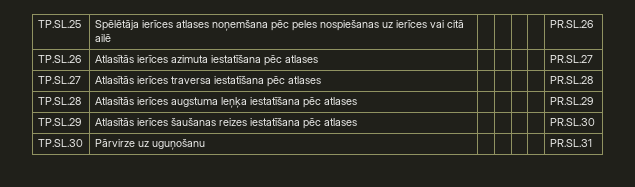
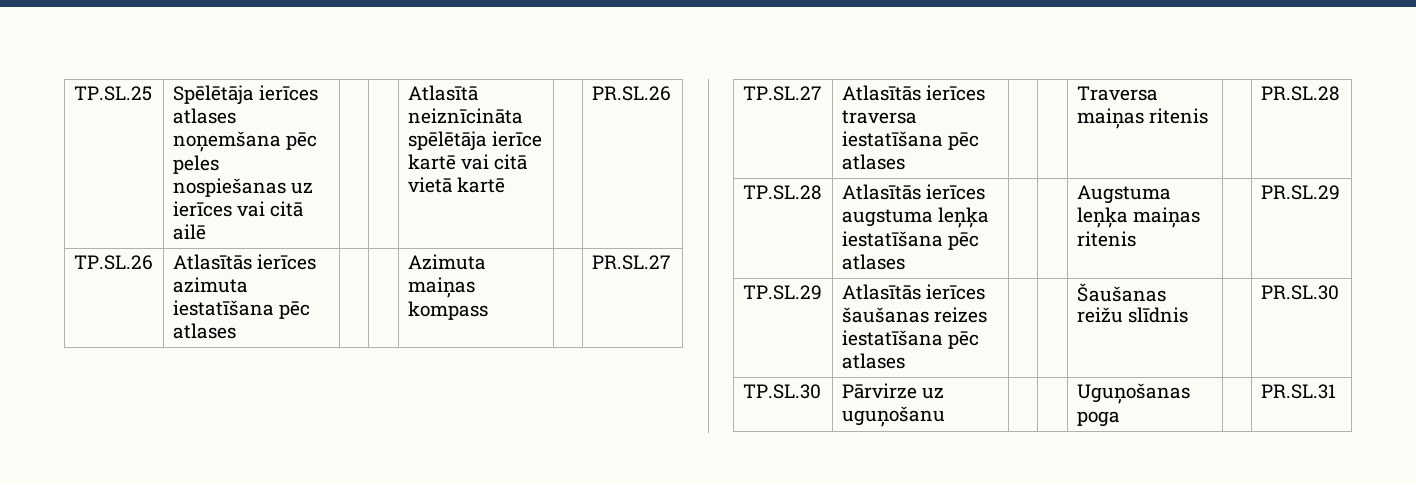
(111, 38) none -> [407,85,478,101] [407,108,523,124] [407,131,542,151] [407,154,527,170] [407,177,505,193] Atlasītā neiznīcināta spēlētāja ierīce kartē vai citā vietā kartē
(318, 59) none -> [407,254,486,270] [407,277,475,298] [407,301,488,320] Azimuta maiņas kompass
(321, 80) none -> [1076,86,1158,101] [1076,108,1208,129] Traversa maiņas ritenis
(357, 101) none -> [1076,185,1171,204] [1076,207,1200,228] [1076,231,1136,247] Augstuma leņķa maiņas ritenis
(357, 122) none -> [1076,283,1166,302] [1076,307,1188,323] Šaušanas reižu slīdnis
(205, 144) none -> [1076,383,1190,404] [1076,411,1120,427] Uguņošanas poga

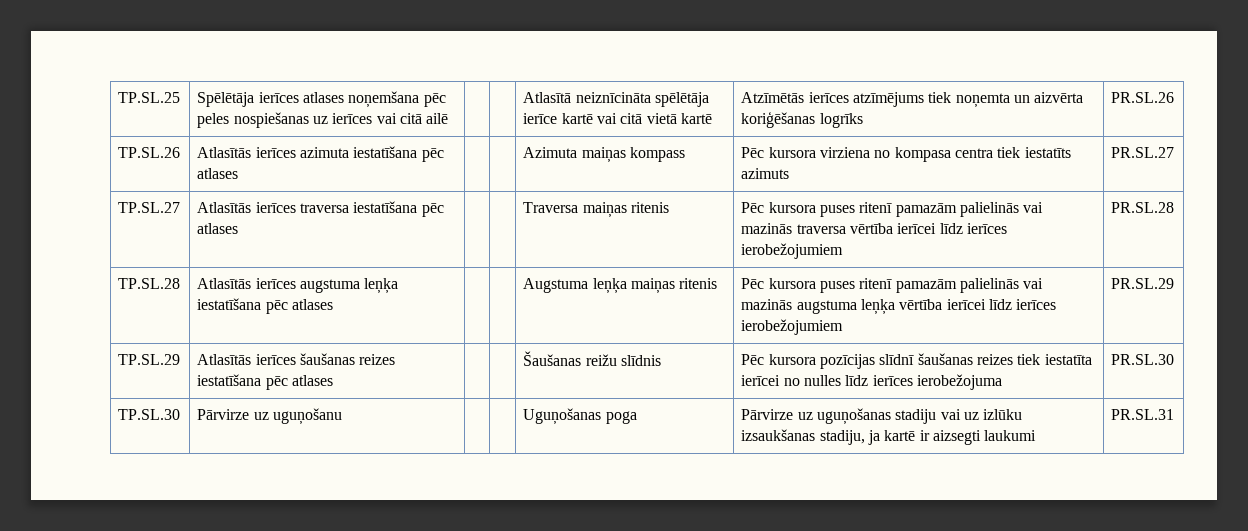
(505, 185) none -> [741,92,1084,108] [741,111,863,128] Atzīmētās ierīces atzīmējums tiek noņemta un aizvērta koriģēšanas logrīks
(488, 310) none -> [741,147,1071,162] [741,168,790,179] Pēc kursora virziena no kompasa centra tiek iestatīts azimuts
(1208, 116) none -> [741,202,1044,217] [741,223,1007,234] [741,243,844,259] Pēc kursora puses ritenī pamazām palielinās vai mazinās traversa vērtība ierīcei līdz ierīces ierobežojumiem
(1136, 239) none -> [741,278,1044,293] [741,299,1057,315] [741,319,844,335] Pēc kursora puses ritenī pamazām palielinās vai mazinās augstuma leņķa vērtība ierīcei līdz ierīces ierobežojumiem
(1188, 315) none -> [741,353,1092,369] [741,374,1002,390] Pēc kursora pozīcijas slīdnī šaušanas reizes tiek iestatīta ierīcei no nulles līdz ierīces ierobežojuma
(1120, 419) none -> [741,408,1023,425] [741,429,1037,445] Pārvirze uz uguņošanas stadiju vai uz izlūku izsaukšanas stadiju, ja kartē ir aizsegti laukumi

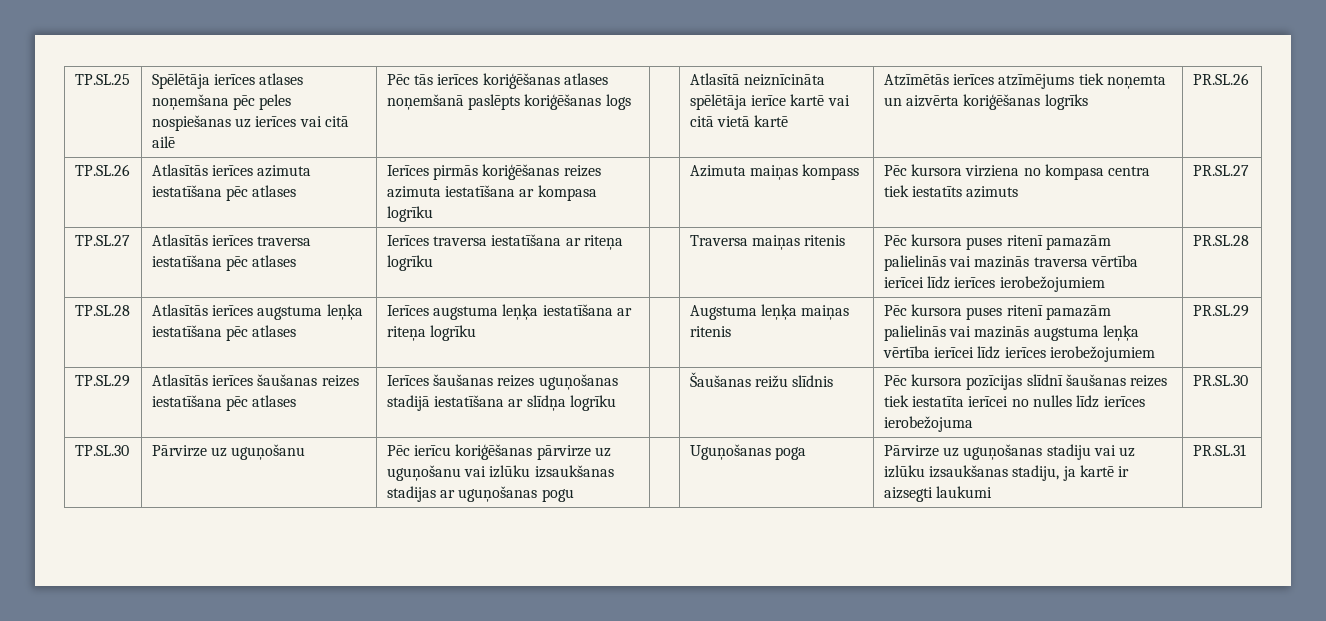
(449, 118) none -> [386,73,609,89] [386,94,631,110] Pēc tās ierīces koriģēšanas atlases noņemšanā paslēpts koriģēšanas logs
(239, 173) none -> [386,164,601,180] [386,185,597,201] [386,206,433,222] Ierīces pirmās koriģēšanas reizes azimuta iestatīšana ar kompasa logrīku
(239, 228) none -> [386,234,624,250] [386,255,433,271] Ierīces traversa iestatīšana ar riteņa logrīku
(334, 304) none -> [386,304,633,320] [386,325,477,341] Ierīces augstuma leņķa iestatīšana ar riteņa logrīku
(334, 380) none -> [386,374,618,390] [386,395,617,411] Ierīces šaušanas reizes uguņošanas stadijā iestatīšana ar slīdņa logrīku
(343, 416) none -> [386,444,612,460] [386,465,614,481] [386,486,574,502] Pēc ierīcu koriģēšanas pārvirze uz uguņošanu vai izlūku izsaukšanas stadijas ar uguņošanas pogu

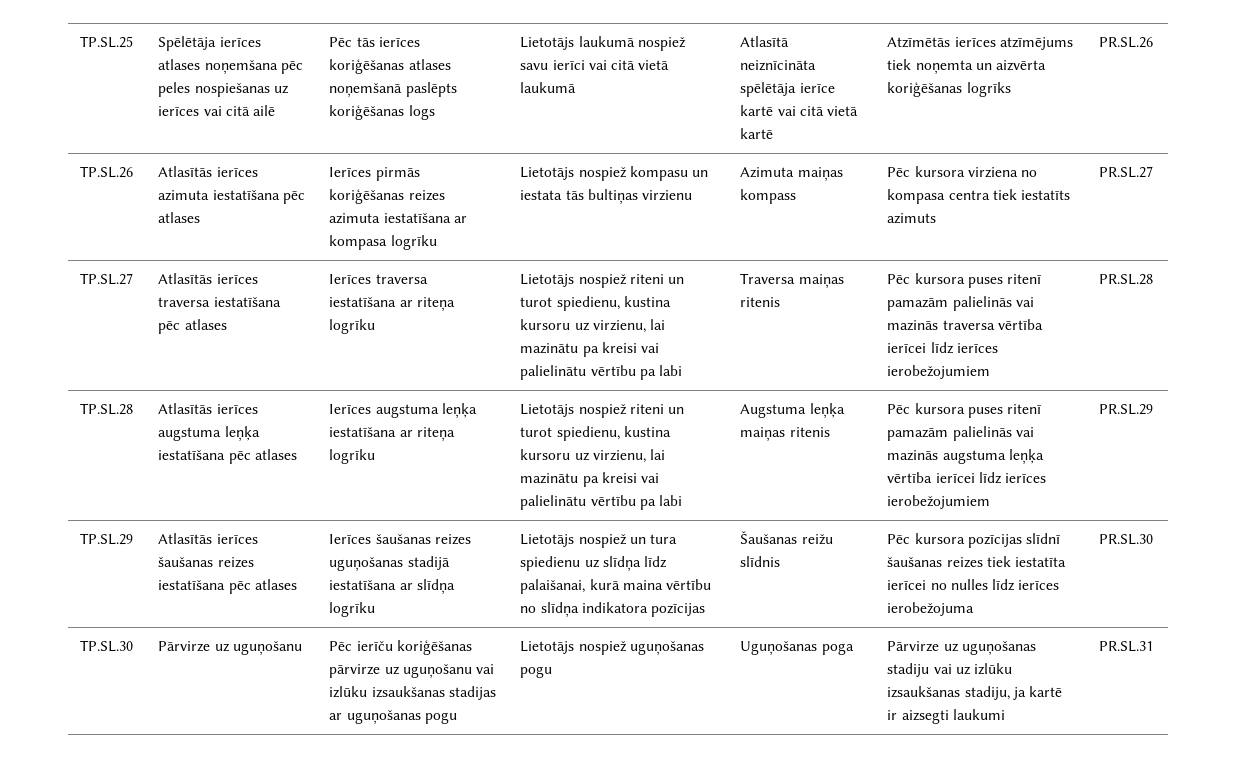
(631, 102) none -> [520,36,686,51] [520,60,670,70] [520,82,577,93] Lietotājs laukumā nospiež savu ierīci vai citā vietā laukumā
(433, 214) none -> [520,166,708,181] [520,189,692,204] Lietotājs nospiež kompasu un iestata tās bultiņas virzienu
(433, 263) none -> [520,274,684,288] [520,296,671,311] [520,319,665,333] [520,342,659,357] [520,365,682,380] Lietotājs nospiež riteni un turot spiedienu, kustina kursoru uz virzienu, lai mazinātu pa kreisi vai palielinātu vērtību pa labi
(477, 333) none -> [520,404,684,418] [520,426,671,441] [520,449,665,463] [520,472,659,487] [520,495,682,510] Lietotājs nospiež riteni un turot spiedienu, kustina kursoru uz virzienu, lai mazinātu pa kreisi vai palielinātu vērtību pa labi
(617, 403) none -> [520,534,677,548] [520,556,667,571] [520,579,711,594] [520,602,705,617] Lietotājs nospiež un tura spiedienu uz slīdņa līdz palaišanai, kurā maina vērtību no slīdņa indikatora pozīcijas
[414,445,452,456] ierīcu -> [356,641,393,651] ierīču
(574, 495) none -> [520,641,704,655] [520,666,553,678] Lietotājs nospiež uguņošanas pogu

